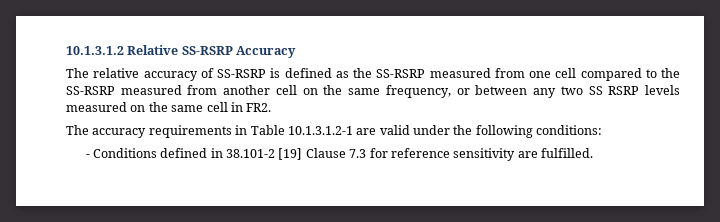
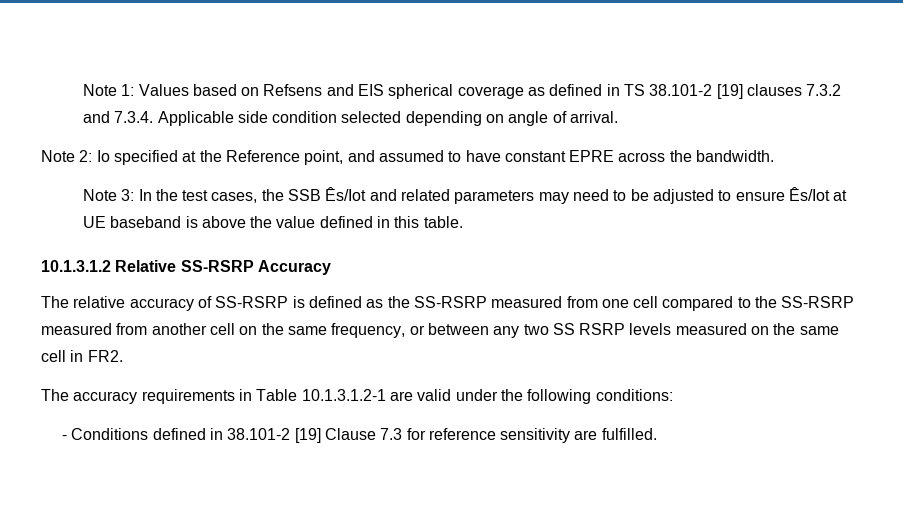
(66, 50) none -> [82,84,842,99] [82,111,619,126] [41,150,775,165] [82,187,848,204] [82,216,463,228] Note 1: Values based on Refsens and EIS spherical coverage as defined in TS 38.101-2 [19] clauses 7.3.2 and 7.3.4. Applicable side condition selected depending on angle of arrival. // Note 2: Io specified at the Reference point, and assumed to have constant EPRE across the bandwidth. // Note 3: In the test cases, the SSB Ês/Iot and related parameters may need to be adjusted to ensure Ês/Iot at UE baseband is above the value defined in this table. //

